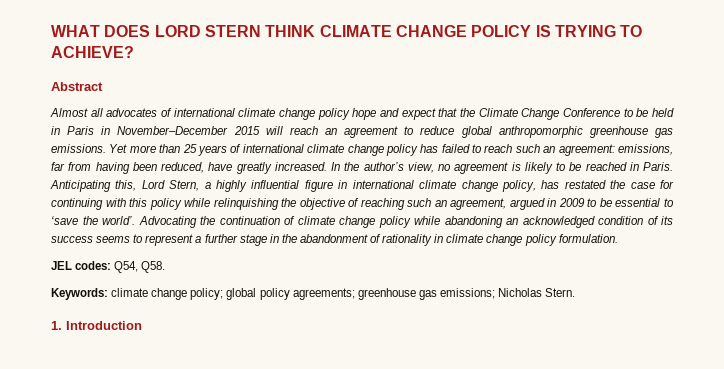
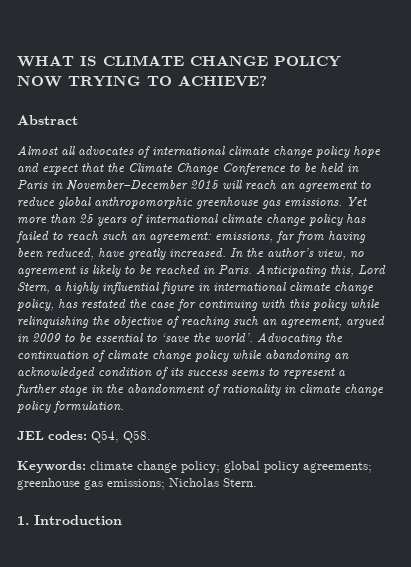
[104,25,316,37] DOES LORD STERN THINK -> [80,56,97,66] IS
[535,25,551,37] IS -> [17,75,62,87] NOW

